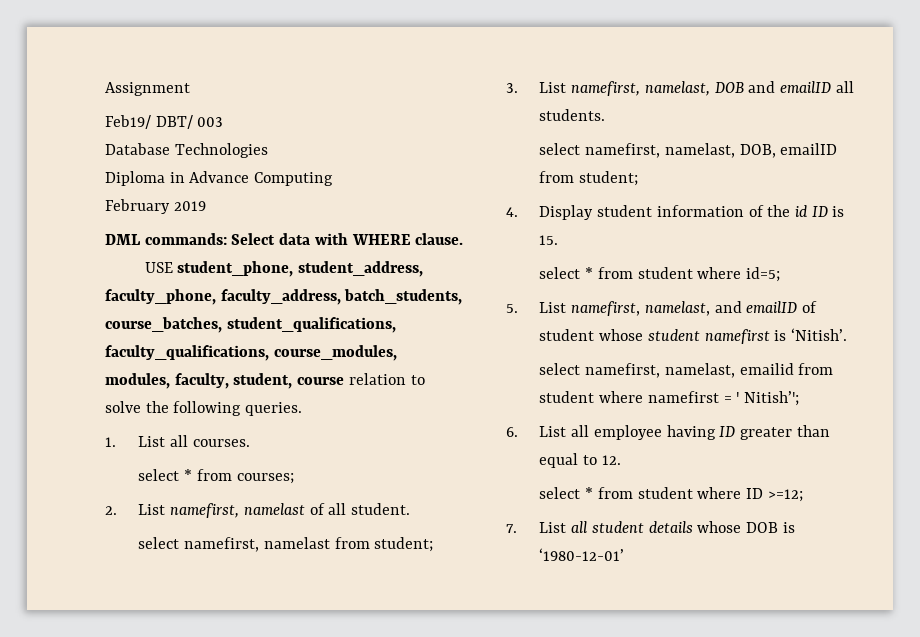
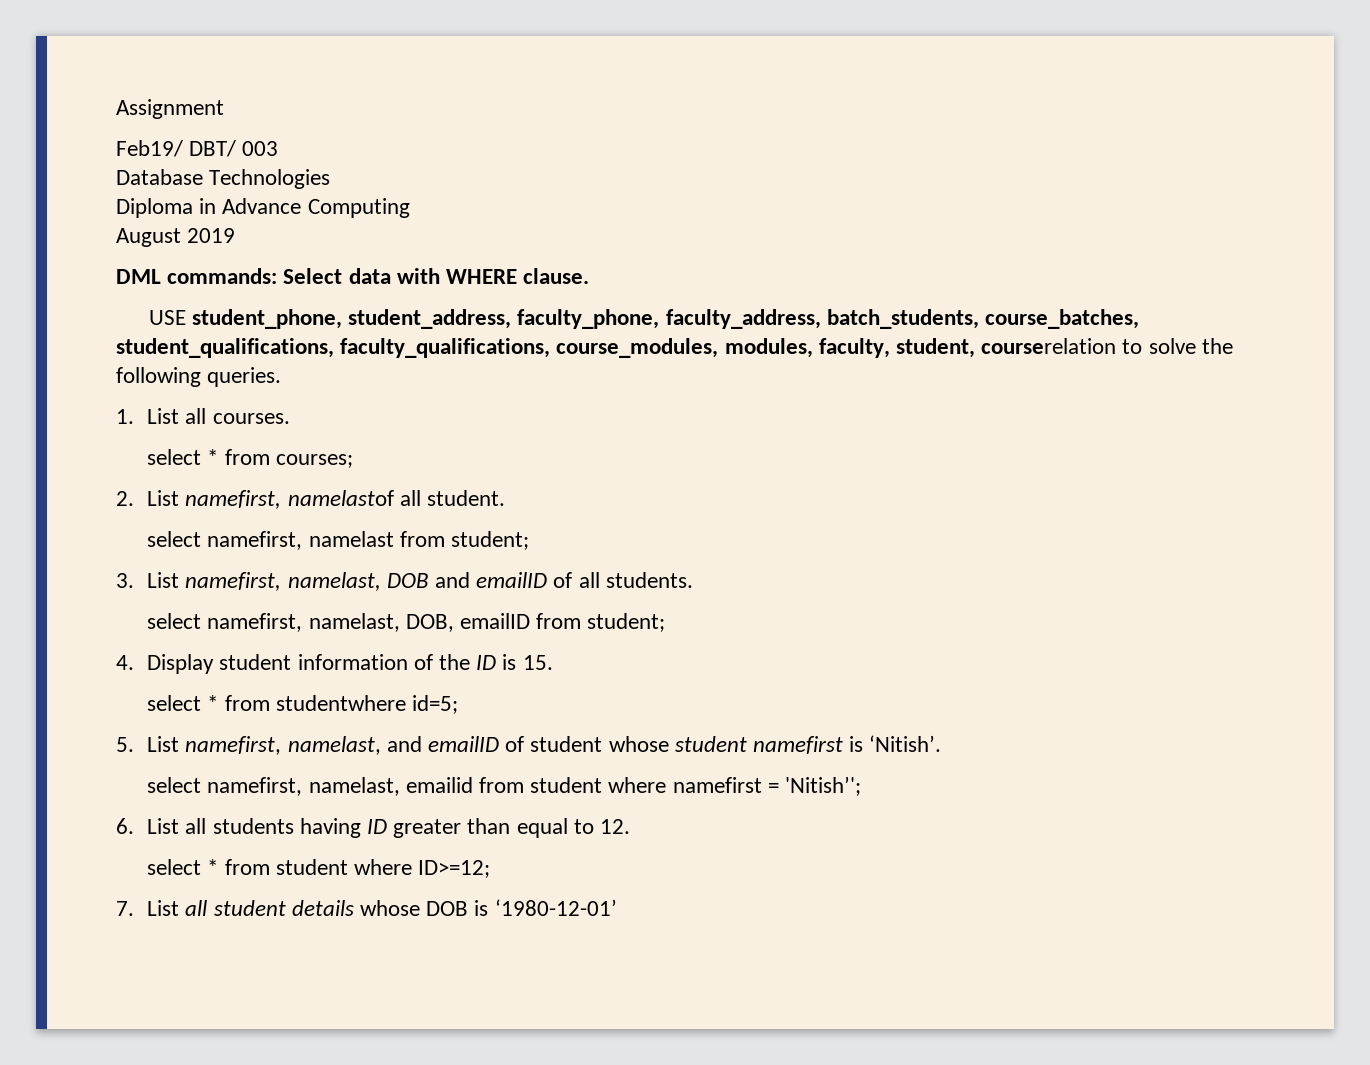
[105,199,170,214] February -> [116,228,181,247] August
[297,373,406,385] course relation -> [981,338,1117,354] courserelation
[243,503,325,515] namelast of -> [287,490,394,506] namelastof
(832, 87) none -> [553,572,573,588] of
[795,205,809,217] id -> (470, 662) none
[637,267,742,279] student where -> [275,695,406,711] studentwhere
[736,391,800,406] ' Nitish’'; -> [785,776,862,796] 'Nitish’';
[593,425,662,440] employee -> [212,818,294,834] students
[746,488,803,502] ID >=12; -> [418,860,491,878] ID>=12;

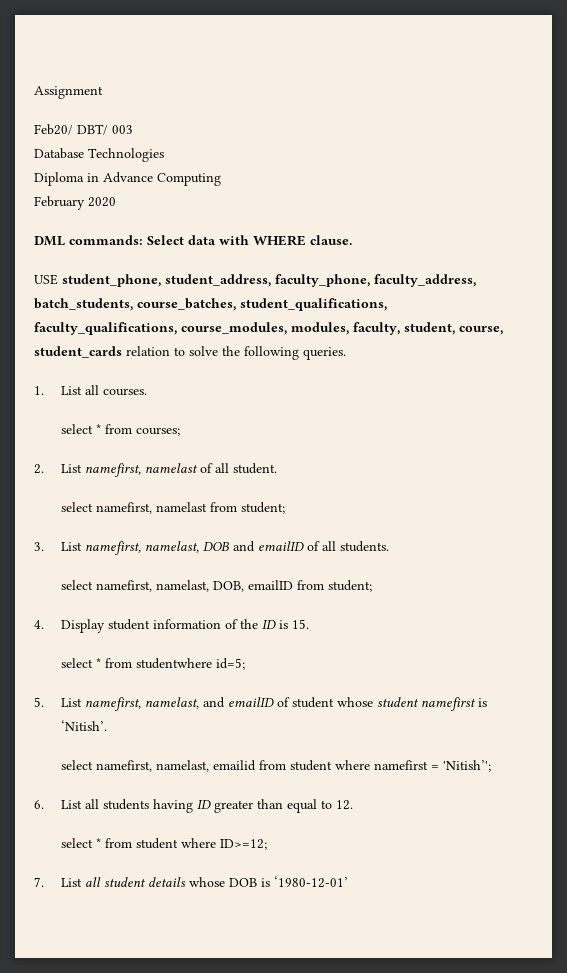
[116,140,183,157] Feb19/ -> [34,124,73,135] Feb20/
[116,228,236,247] August 2019 -> [34,196,116,210] February 2020
[981,338,1117,354] courserelation -> [459,326,503,335] [34,346,170,358] course, student_cards relation
[287,490,394,506] namelastof -> [145,463,214,473] namelast of

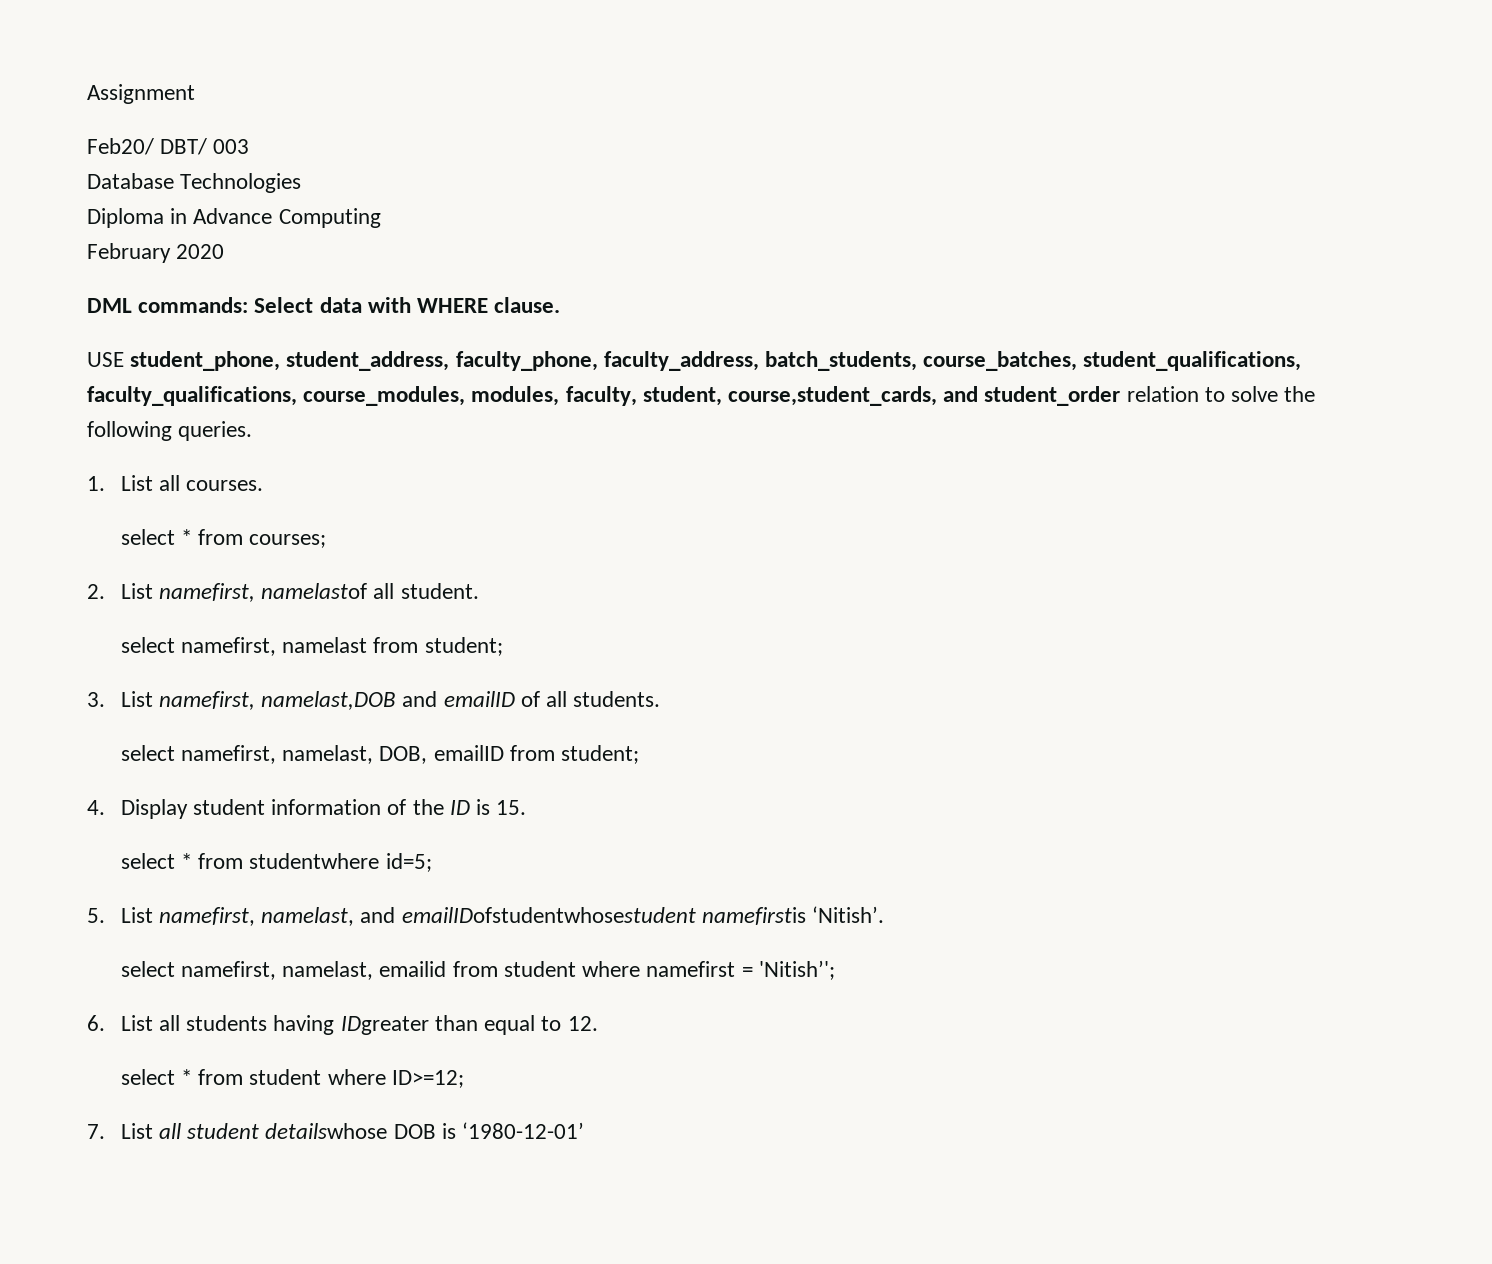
[459,326,503,335] [34,346,122,358] course, student_cards -> [728,386,1121,406] course,student_cards, and student_order
[145,463,214,473] namelast of -> [261,583,368,599] namelastof
[145,541,230,553] namelast, DOB -> [261,691,397,710] namelast,DOB
[228,697,488,711] emailID of student whose student namefirst is -> [401,907,806,925] emailIDofstudentwhosestudent namefirstis
[197,800,254,813] ID greater -> [340,1016,429,1035] IDgreater
[148,877,226,887] details whose -> [265,1123,388,1139] detailswhose

